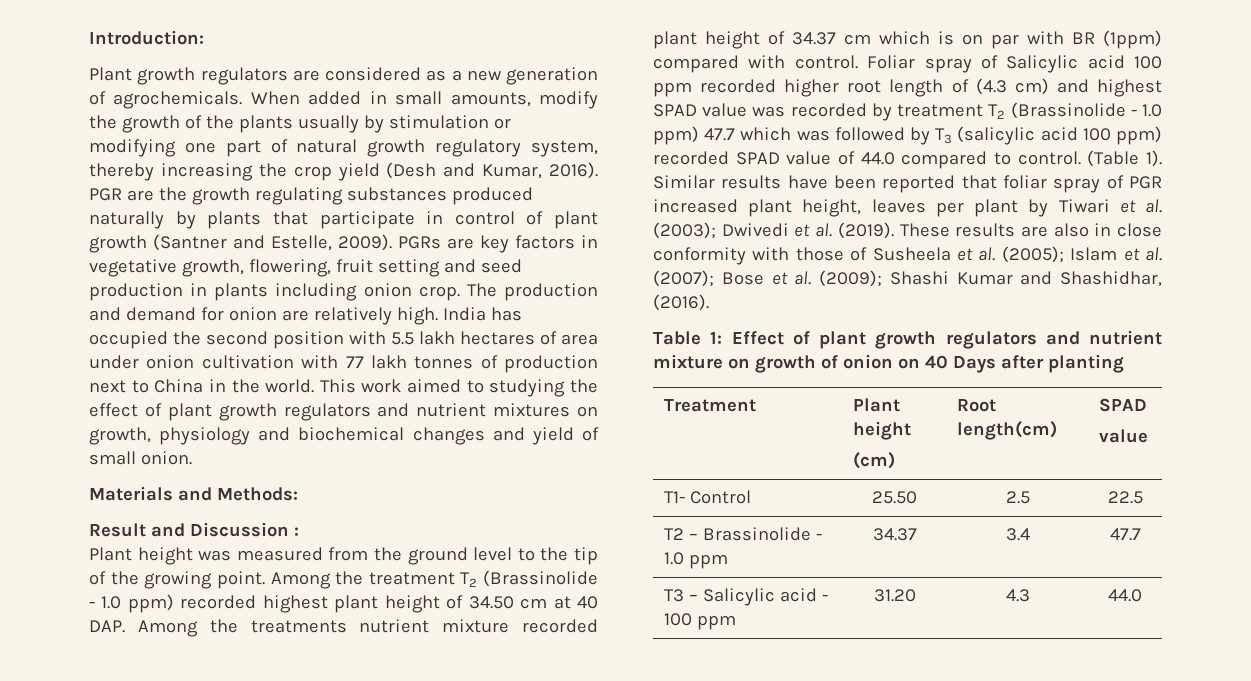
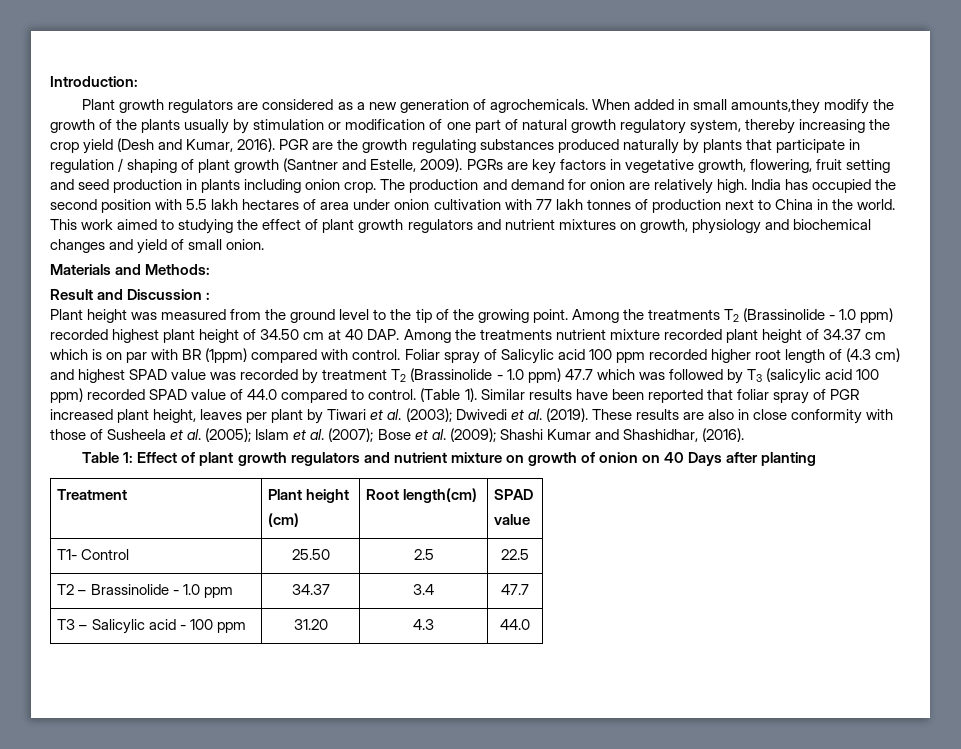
[450,92,531,107] amounts, -> [731,99,821,114] amounts,they
[89,139,176,157] modifying -> [345,119,443,130] modification of
[454,211,515,225] control -> [50,158,178,173] regulation / shaping
[368,572,455,585] treatment -> [647,309,720,320] treatments

